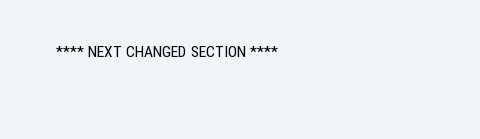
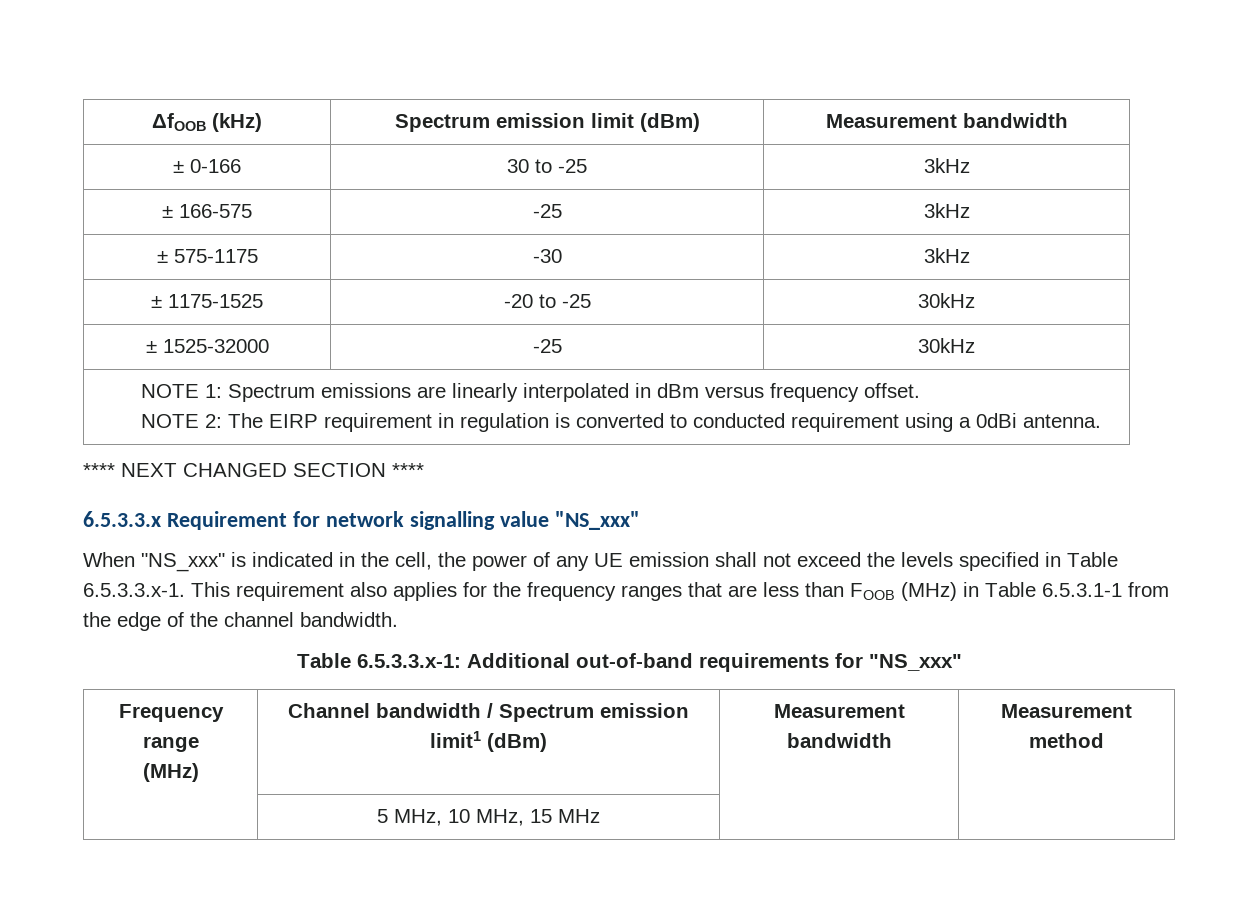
(56, 51) none -> [152,113,262,132] [394,113,700,132] [825,113,1068,128] [173,159,241,173] [506,159,587,173] [923,158,970,173] [162,204,252,218] [532,204,562,218] [923,203,970,218] [156,249,258,263] [532,249,562,263] [923,248,970,263] [151,294,263,308] [503,294,591,308] [918,293,975,308] [145,339,269,353] [532,339,562,353] [918,338,975,353] [141,383,921,402] [141,413,1102,432] ΔfOOB (kHz) | Spectrum emission limit (dBm) | Measurement bandwidth // ± 0-166 | 30 to -25 | 3kHz // ± 166-575 | -25 | 3kHz // ± 575-1175 | -30 | 3kHz // ± 1175-1525 | -20 to -25 | 30kHz // ± 1525-32000 | -25 | 30kHz // NOTE 1: Spectrum emissions are linearly interpolated in dBm versus frequency offset. // NOTE 2: The EIRP requirement in regulation is converted to conducted requirement using a 0dBi antenna. //
(278, 51) none -> [83,511,640,530] [83,552,1118,572] [83,582,1169,601] [83,612,398,631] [296,653,962,672] [118,704,224,722] [142,736,199,752] [142,763,199,782] [288,703,689,722] [429,731,547,752] [773,704,905,718] [786,733,892,748] [1001,704,1132,718] [1029,733,1104,748] [376,809,600,826] // 6.5.3.3.x Requirement for network signalling value "NS_xxx" // When "NS_xxx" is indicated in the cell, the power of any UE emission shall not exceed the levels specified in Table 6.5.3.3.x-1. This requirement also applies for the frequency ranges that are less than FOOB (MHz) in Table 6.5.3.1-1 from the edge of the channel bandwidth. // Table 6.5.3.3.x-1: Additional out-of-band requirements for "NS_xxx" // Frequency range // (MHz) | Channel bandwidth / Spectrum emission limit1 (dBm) | Measurement bandwidth | Measurement method // | 5 MHz, 10 MHz, 15 MHz | |

